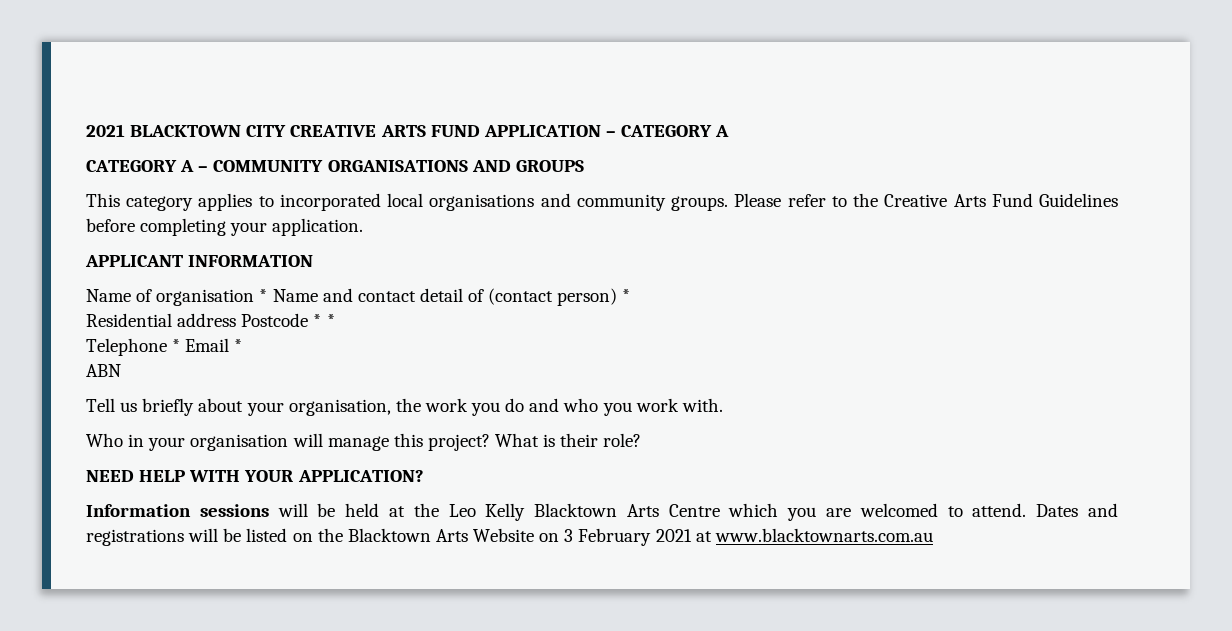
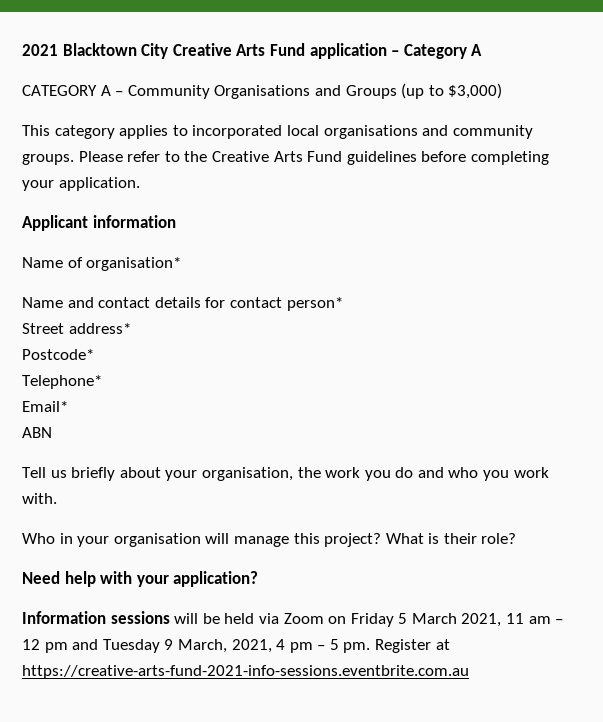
[86,124,730,137] [86,160,584,172] 2021 BLACKTOWN CITY CREATIVE ARTS FUND APPLICATION – CATEGORY A // CATEGORY A – COMMUNITY ORGANISATIONS AND GROUPS -> [22,43,483,59] [22,83,503,99] 2021 Blacktown City Creative Arts Fund application – Category A // CATEGORY A – Community Organisations and Groups (up to $3,000)
[1039,193,1119,207] Guidelines -> [346,151,417,165] guidelines
[85,255,314,267] APPLICANT INFORMATION -> [22,215,176,231] Applicant information
[156,289,268,306] organisation * -> [86,257,182,271] organisation* //
[419,288,631,306] [86,313,335,327] [86,338,243,356] detail of (contact person) * // Residential address Postcode * * // Telephone * Email * -> [154,297,343,311] [22,323,131,334] [22,349,94,360] [22,375,102,389] [22,401,68,412] details for contact person* // Street address* // Postcode* // Telephone* // Email*
[86,470,424,482] NEED HELP WITH YOUR APPLICATION? -> [22,571,259,587] Need help with your application?
[388,503,1118,521] [86,528,933,546] at the Leo Kelly Blacktown Arts Centre which you are welcomed to attend. Dates and registrations will be listed on the Blacktown Arts Website on 3 February 2021 at www.blacktownarts.com.au -> [258,613,564,627] [22,639,450,653] [22,665,469,679] via Zoom on Friday 5 March 2021, 11 am – 12 pm and Tuesday 9 March, 2021, 4 pm – 5 pm. Register at https://creative-arts-fund-2021-info-sessions.eventbrite.com.au

